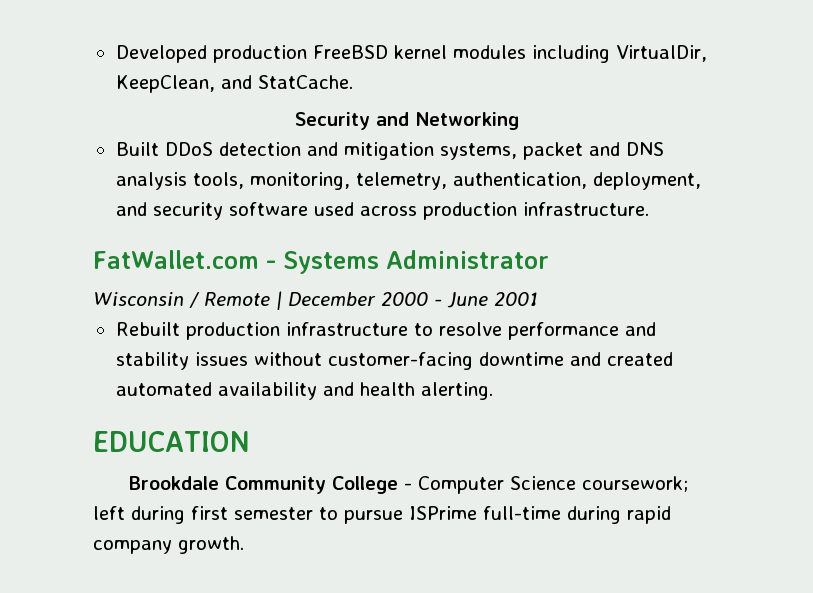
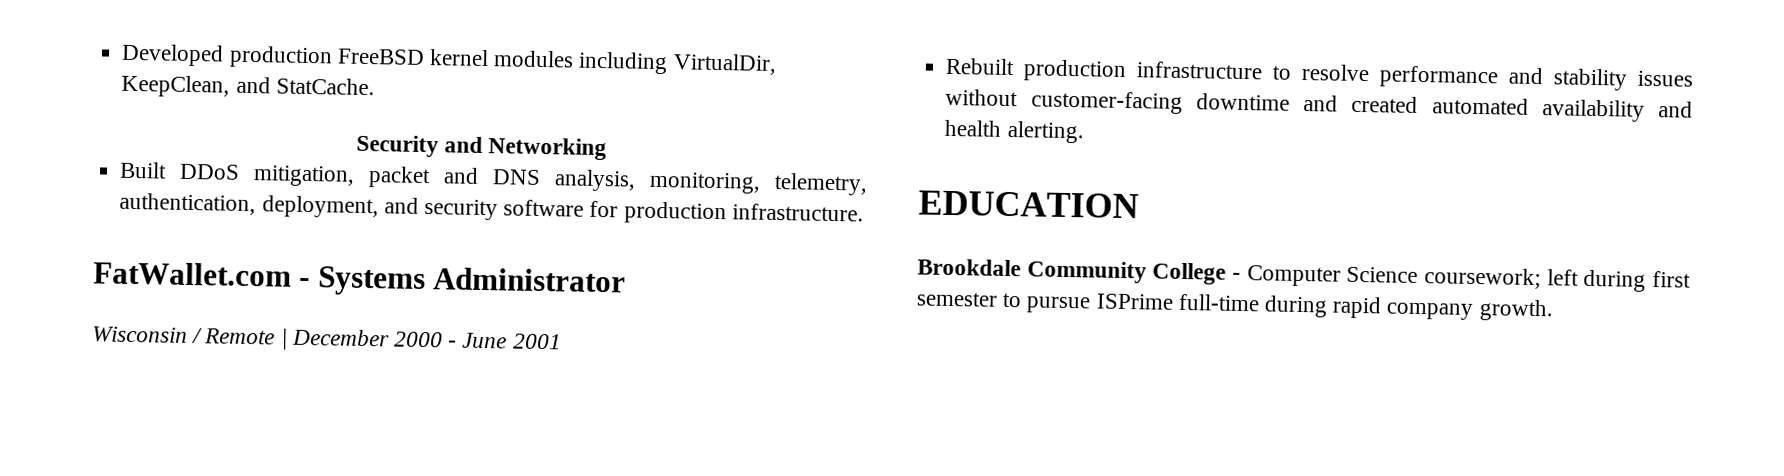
[218,142,517,160] detection and mitigation systems, -> [253,165,356,187] mitigation,
[115,172,244,190] analysis tools, -> [554,169,637,192] analysis,
[313,202,417,216] used across -> [589,200,619,218] for

